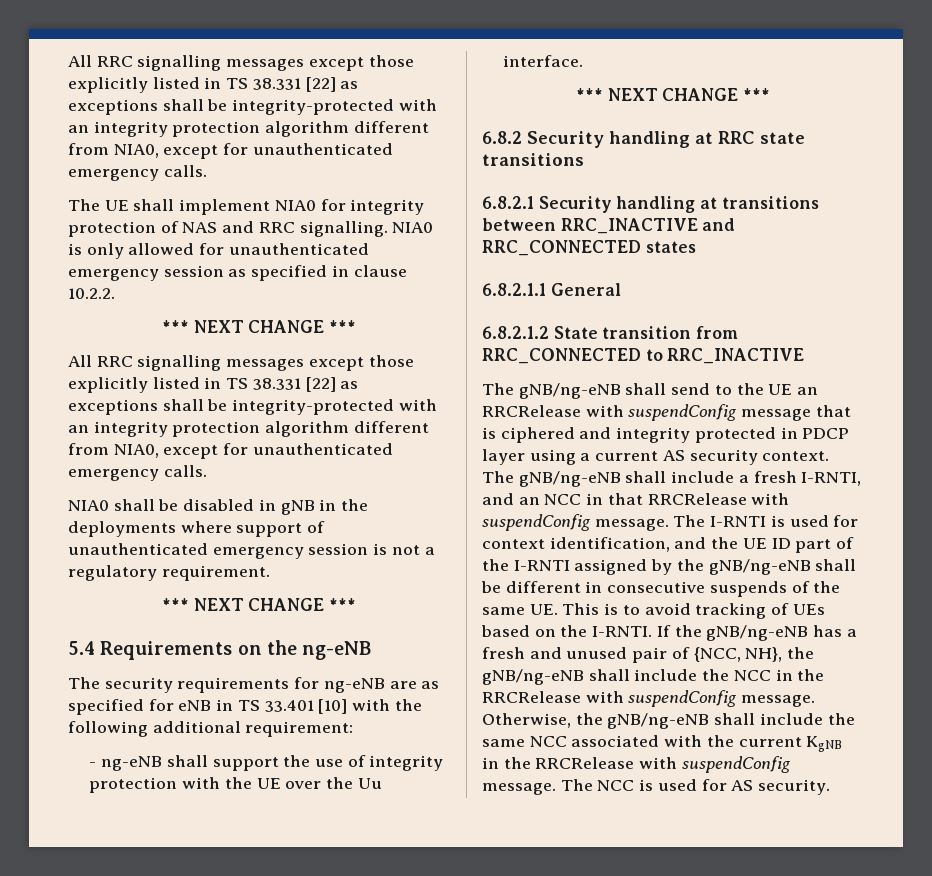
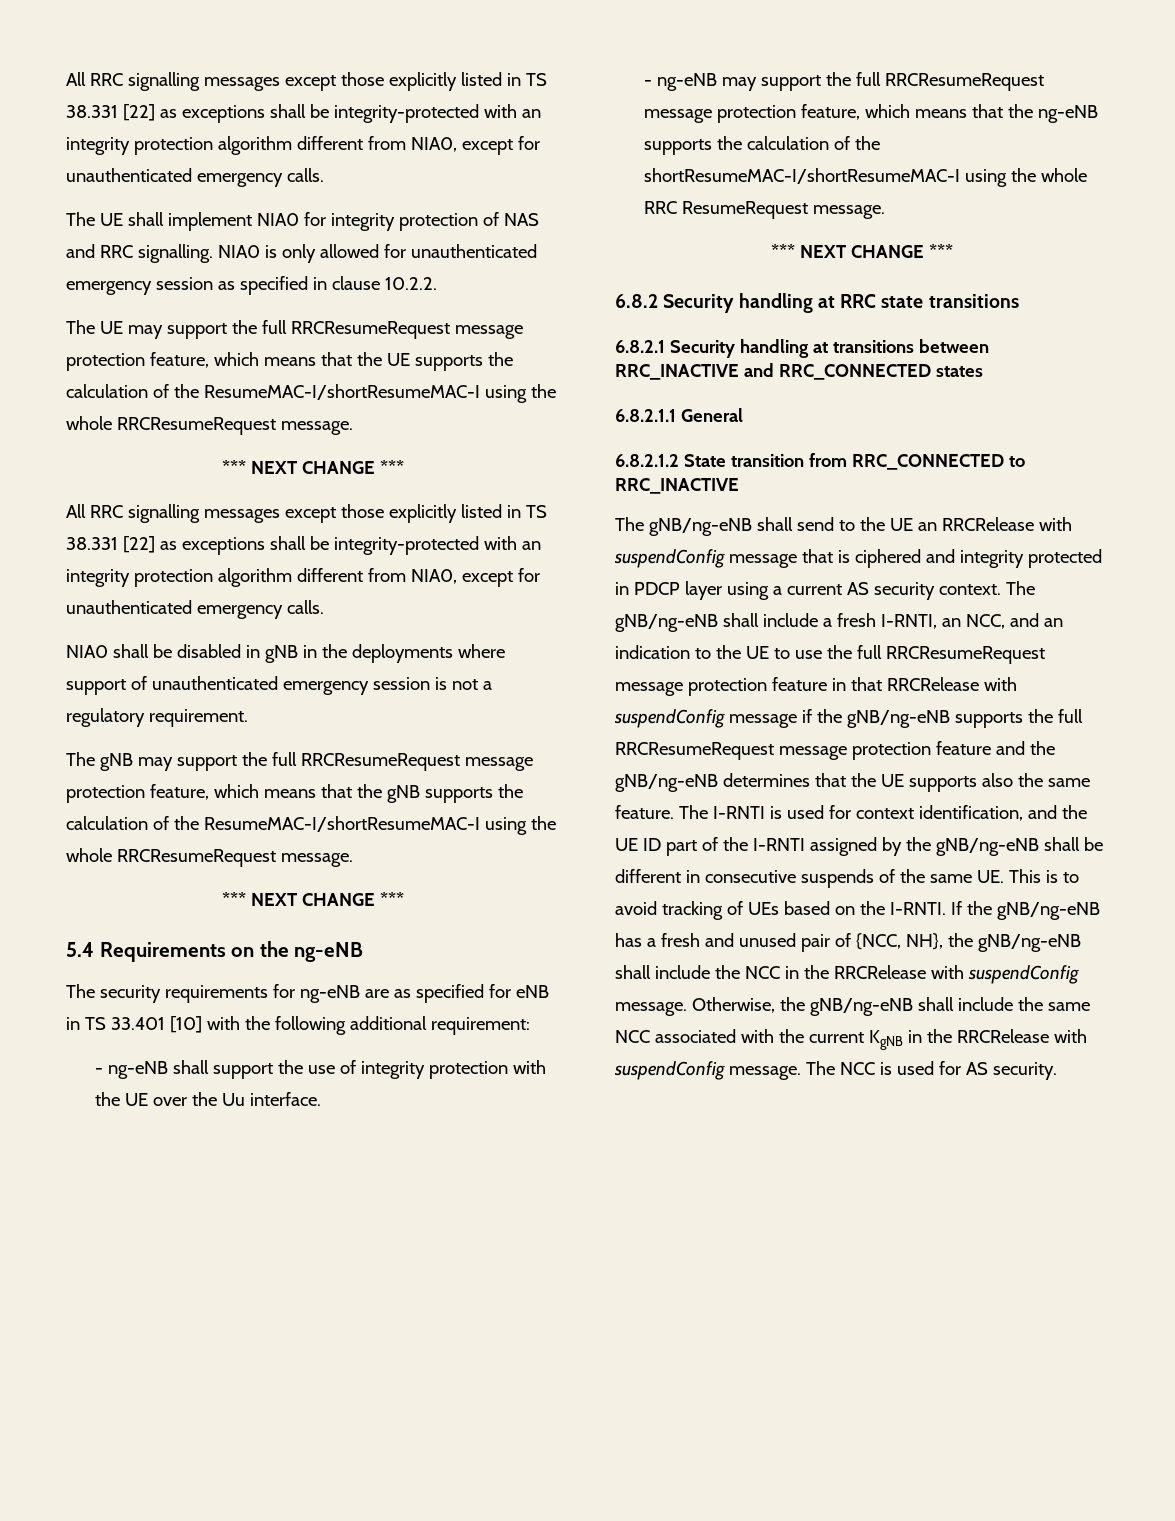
(115, 293) none -> [66,320,523,339] [66,352,513,371] [66,384,556,403] [66,416,353,435] // The UE may support the full RRCResumeRequest message protection feature, which means that the UE supports the calculation of the ResumeMAC-I/shortResumeMAC-I using the whole RRCResumeRequest message.
(270, 573) none -> [66,752,533,771] [66,784,523,803] [66,816,556,835] [66,848,353,867] // The gNB may support the full RRCResumeRequest message protection feature, which means that the gNB supports the calculation of the ResumeMAC-I/shortResumeMAC-I using the whole RRCResumeRequest message.
(584, 61) none -> [643,72,1044,91] [643,104,1098,123] [643,136,880,155] [643,168,1087,187] [643,201,885,219] // - ng-eNB may support the full RRCResumeRequest message protection feature, which means that the ng-eNB supports the calculation of the shortResumeMAC-I/shortResumeMAC-I using the whole RRC ResumeRequest message.
[482,493,582,505] and an NCC -> [941,613,1063,629] [615,645,1045,664] [615,677,827,696] an NCC, and an indication to the UE to use the full RRCResumeRequest message protection feature
[594,519,669,531] message. -> [728,709,1083,728] [615,741,1055,760] [615,773,1090,792] [615,805,674,819] message if the gNB/ng-eNB supports the full RRCResumeRequest message protection feature and the gNB/ng-eNB determines that the UE supports also the same feature.

